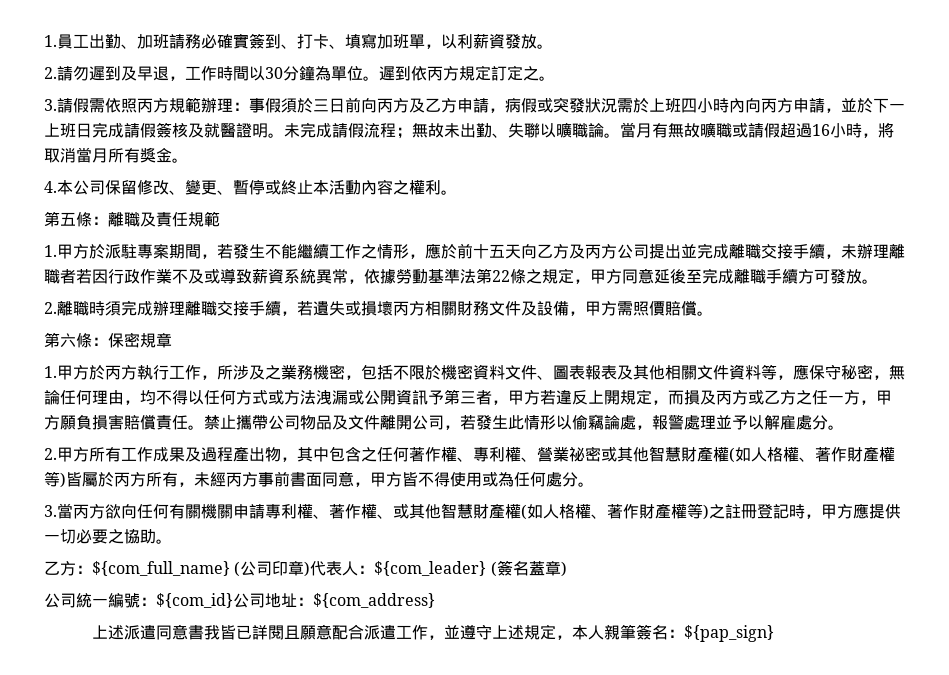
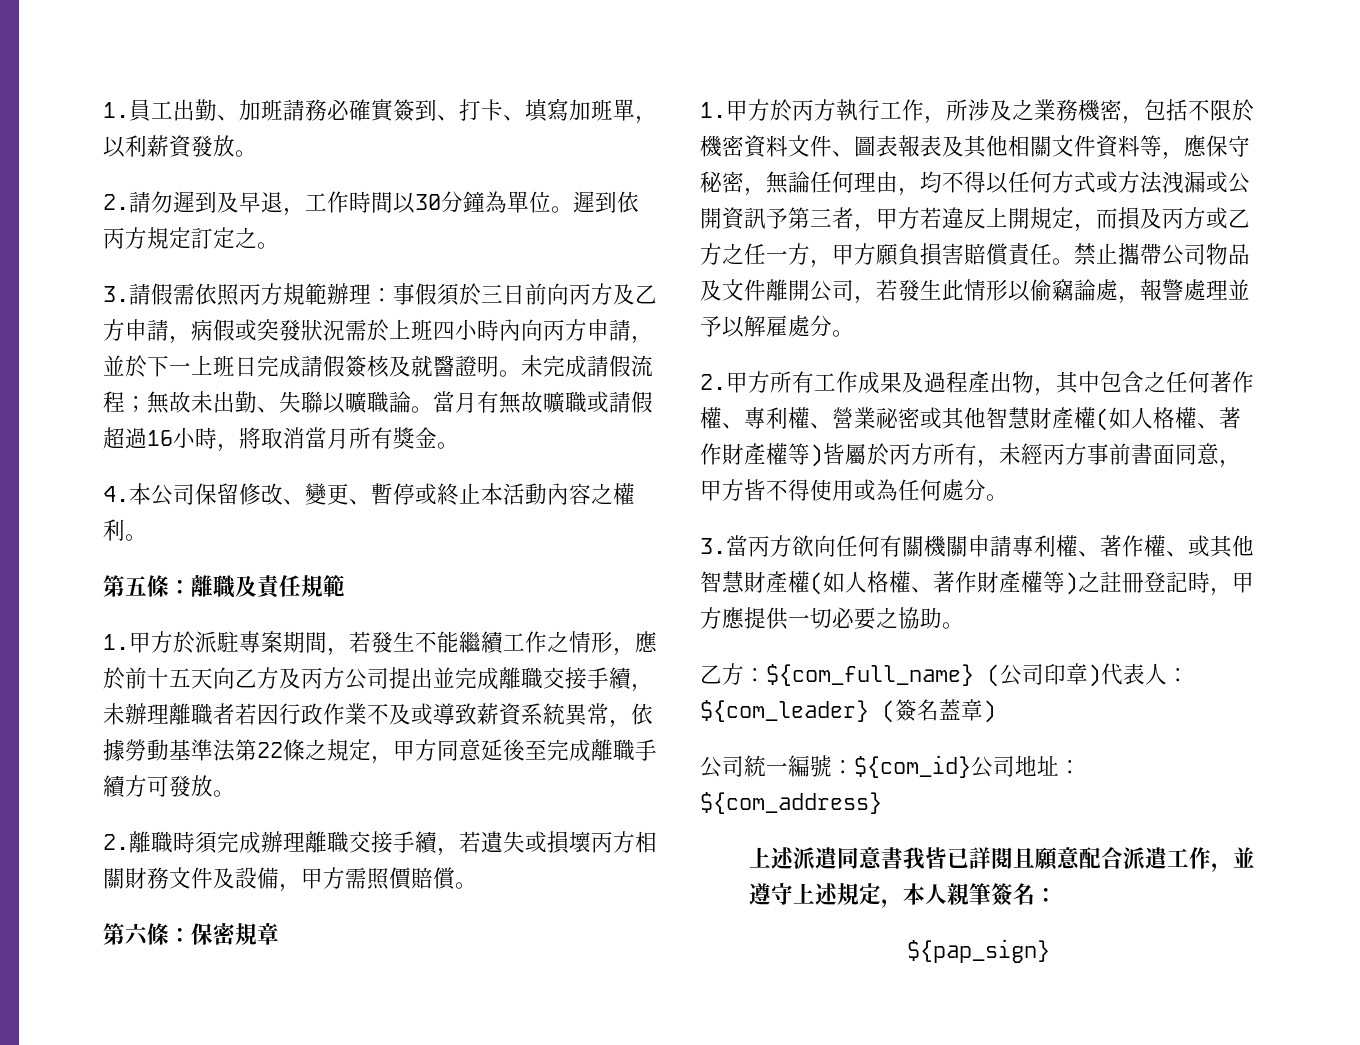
(684, 633) none -> (1057, 895) //

